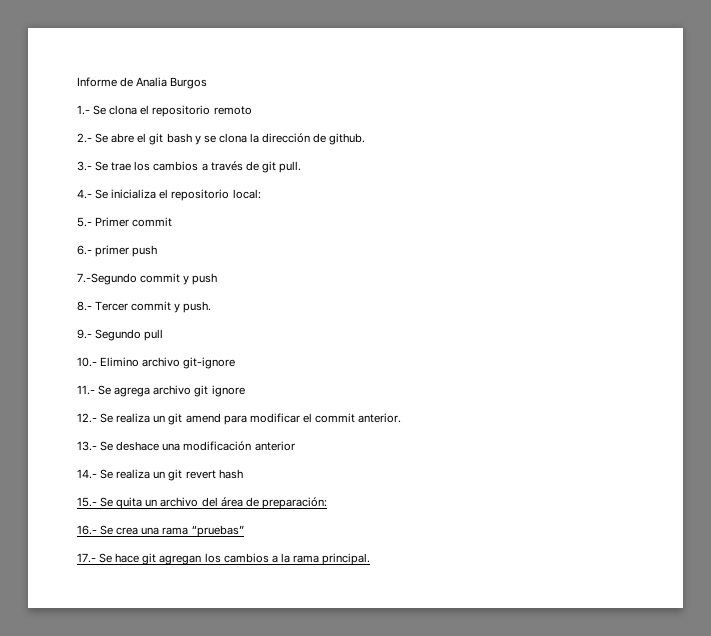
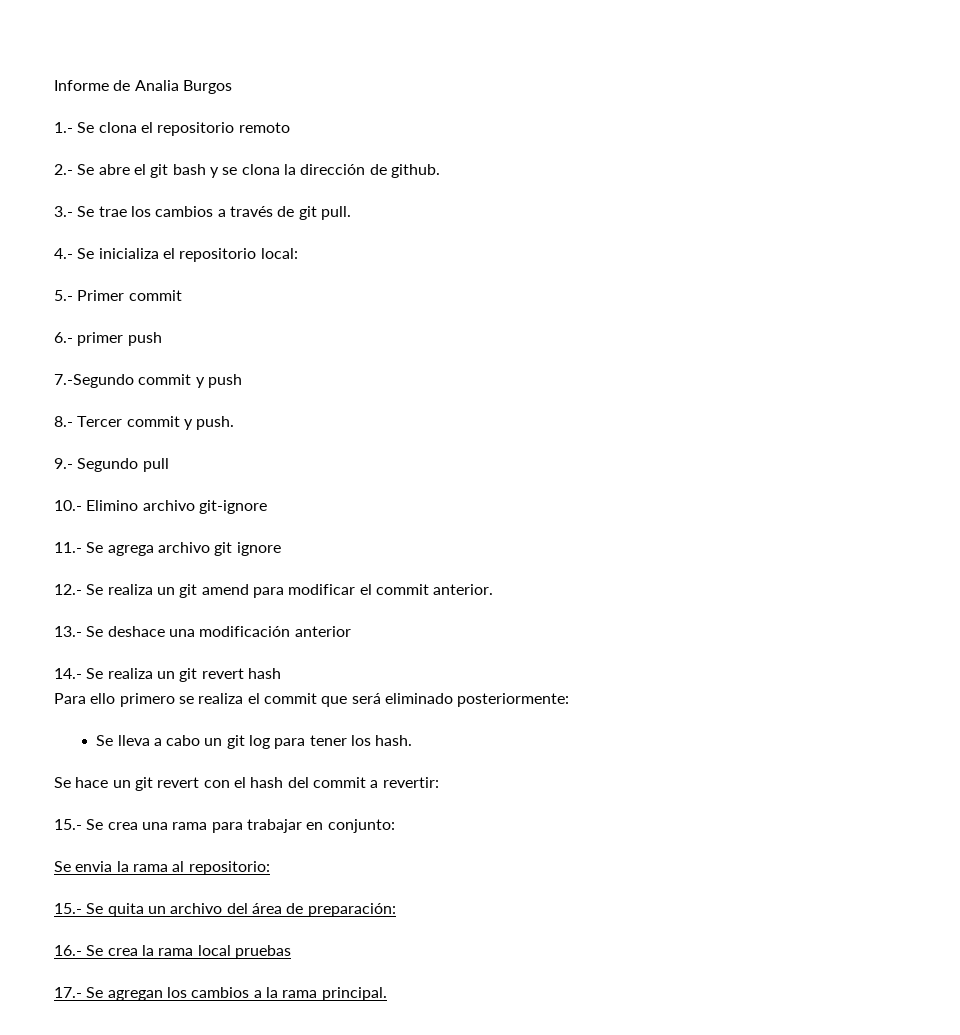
(243, 474) none -> [54,693,570,707] [96,735,413,749] [54,777,439,791] [54,819,395,833] [54,861,270,875] // Para ello primero se realiza el commit que será eliminado posteriormente: // Se lleva a cabo un git log para tener los hash. // Se hace un git revert con el hash del commit a revertir: // 15.- Se crea una rama para trabajar en conjunto: // Se envia la rama al repositorio:
[141,525,244,537] una rama “pruebas” -> [141,945,291,959] la rama local pruebas
[115,553,157,565] hace git -> (104, 992) none

